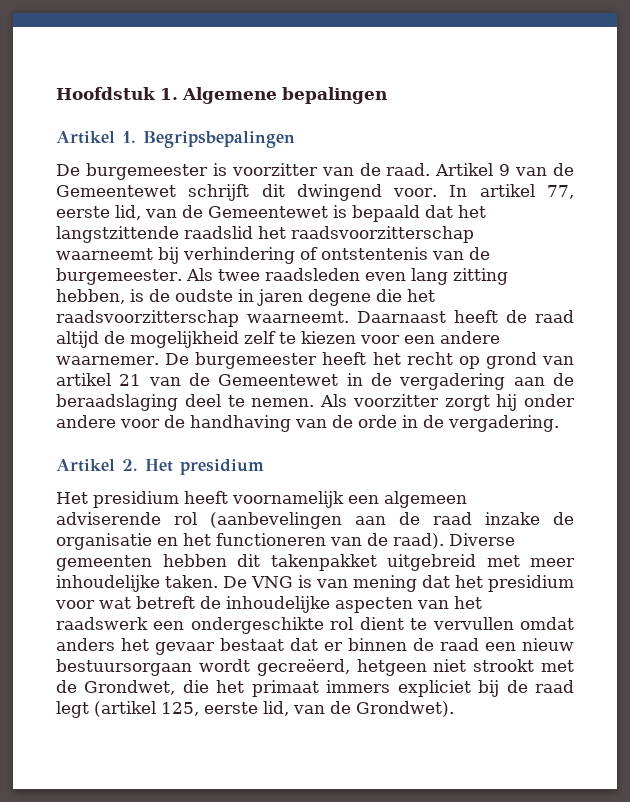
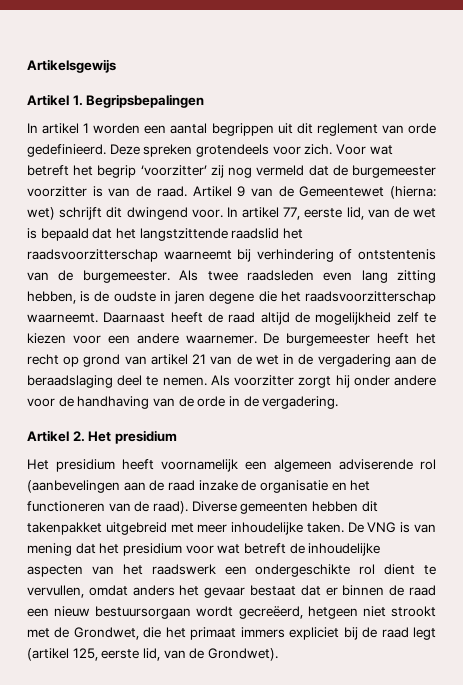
[56,87,387,104] Hoofdstuk 1. Algemene bepalingen -> [27,59,116,73] Artikelsgewijs
[56,163,318,180] De burgemeester is voorzitter -> [27,123,436,136] [27,144,393,157] [27,165,437,178] [27,186,103,197] In artikel 1 worden een aantal begrippen uit dit reglement van orde gedefinieerd. Deze spreken grotendeels voor zich. Voor wat betreft het begrip ‘voorzitter’ zij nog vermeld dat de burgemeester voorzitter is
(176, 191) none -> [389,186,436,199] [27,207,55,220] (hierna: wet)
[208,206,328,218] Gemeentewet -> [413,208,437,218] wet
[218,374,339,386] Gemeentewet -> [255,355,279,365] wet
[432,617,514,630] vervullen -> [27,585,84,598] vervullen,

